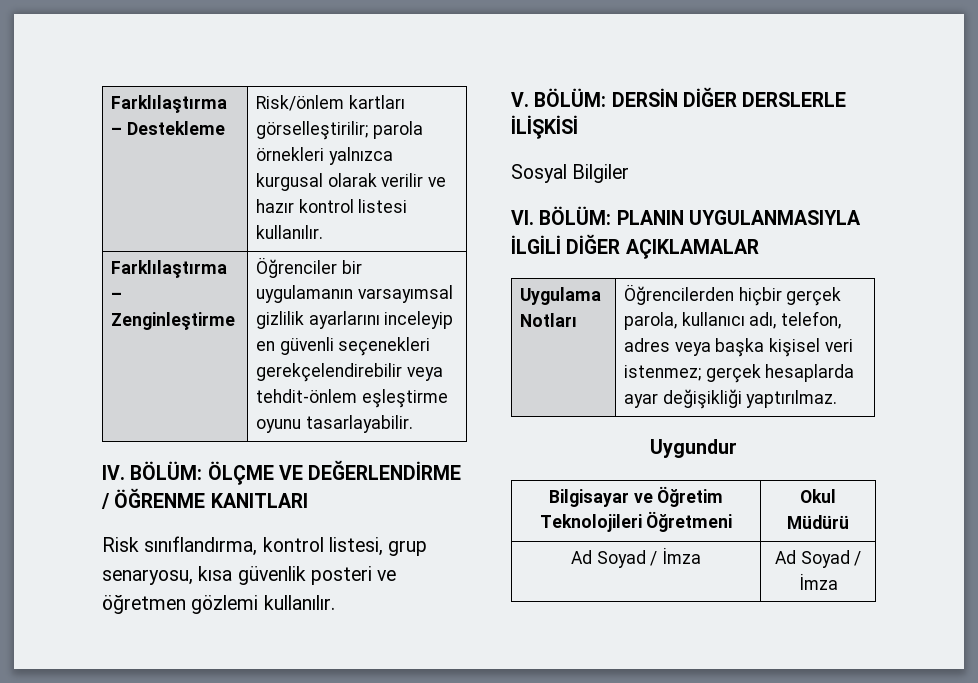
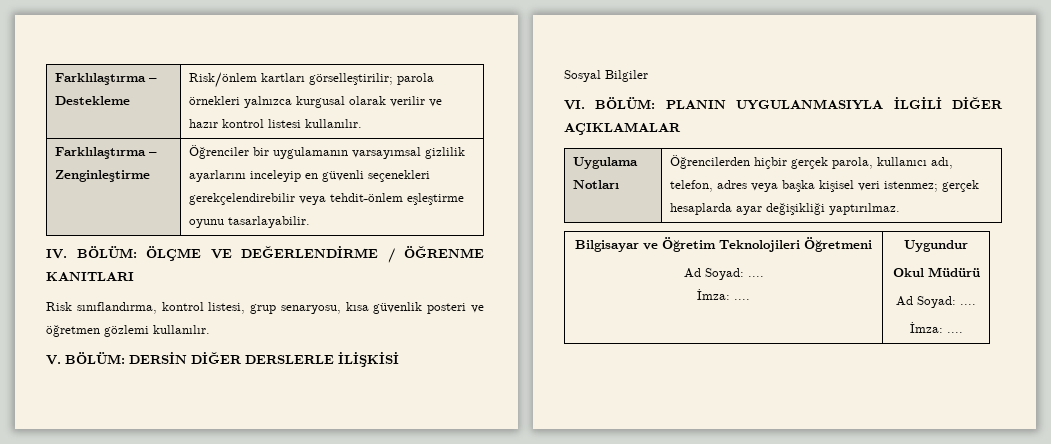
[650,439,737,458] // Uygundur -> (901, 209) none
[800,489,836,503] [787,515,849,529] [570,547,702,568] [774,550,862,568] [798,573,838,590] | Okul Müdürü // Ad Soyad / İmza | Ad Soyad / İmza -> [683,268,764,280] [697,289,750,300] [904,240,968,252] [892,267,980,277] [896,296,976,308] [909,322,963,333] // Ad Soyad: .... // İmza: .... | Uygundur // Okul Müdürü // Ad Soyad: .... // İmza: ....

